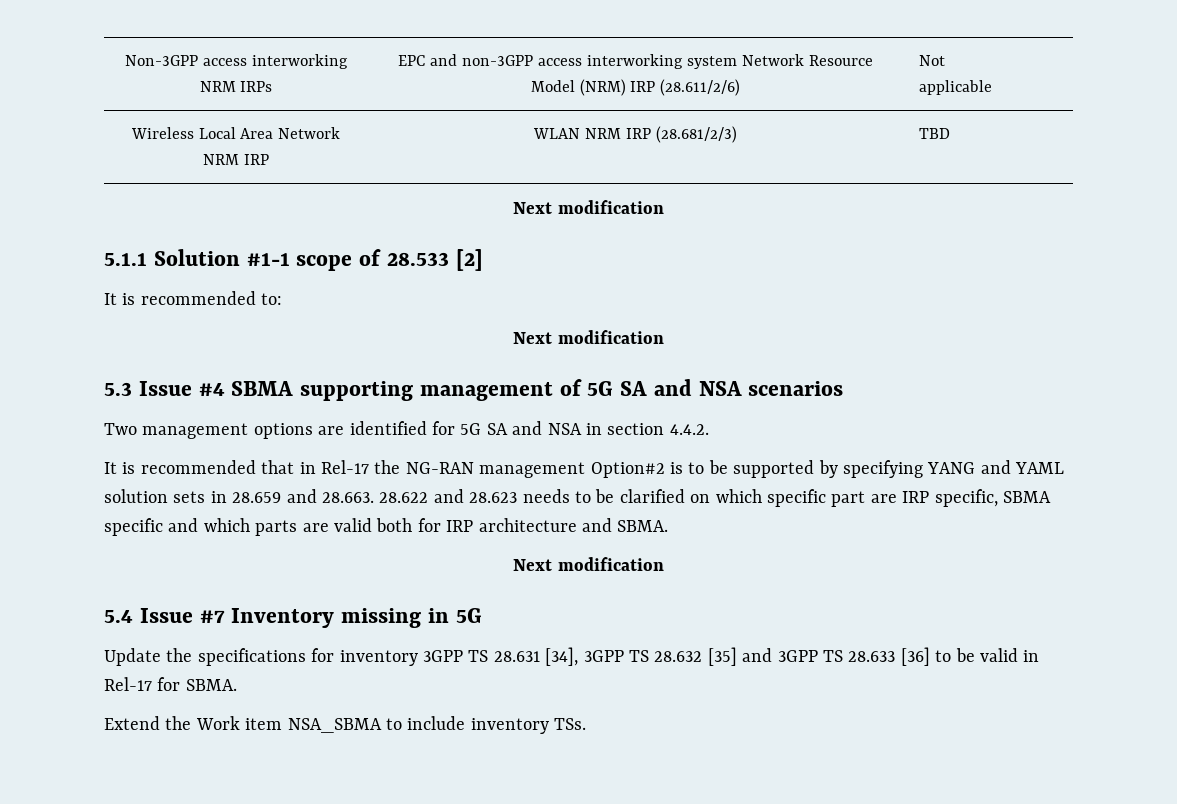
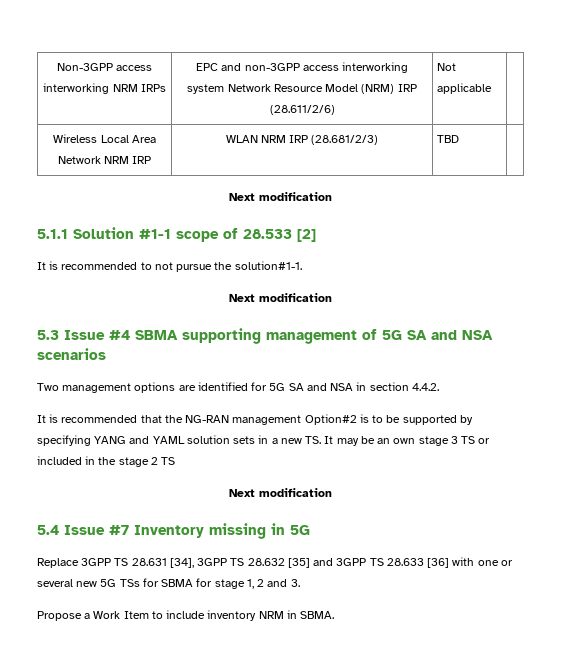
[261,293,283,305] to: -> [140,261,302,272] to not pursue the solution#1-1.
[299,460,369,474] in Rel-17 -> (162, 419) none
[232,489,1051,507] [104,518,669,536] 28.659 and 28.663. 28.622 and 28.623 needs to be clarified on which specific part are IRP specific, SBMA specific and which parts are valid both for IRP architecture and SBMA. -> [271,436,491,446] [37,456,176,467] a new TS. It may be an own stage 3 TS or included in the stage 2 TS
[104,648,418,666] Update the specifications for inventory -> [37,558,79,568] Replace
[935,648,1040,662] [104,677,237,691] [104,716,587,734] to be valid in Rel-17 for SBMA. // Extend the Work item NSA_SBMA to include inventory TSs. -> [452,557,513,566] [37,578,300,589] [37,610,335,621] with one or several new 5G TSs for SBMA for stage 1, 2 and 3. // Propose a Work Item to include inventory NRM in SBMA.

